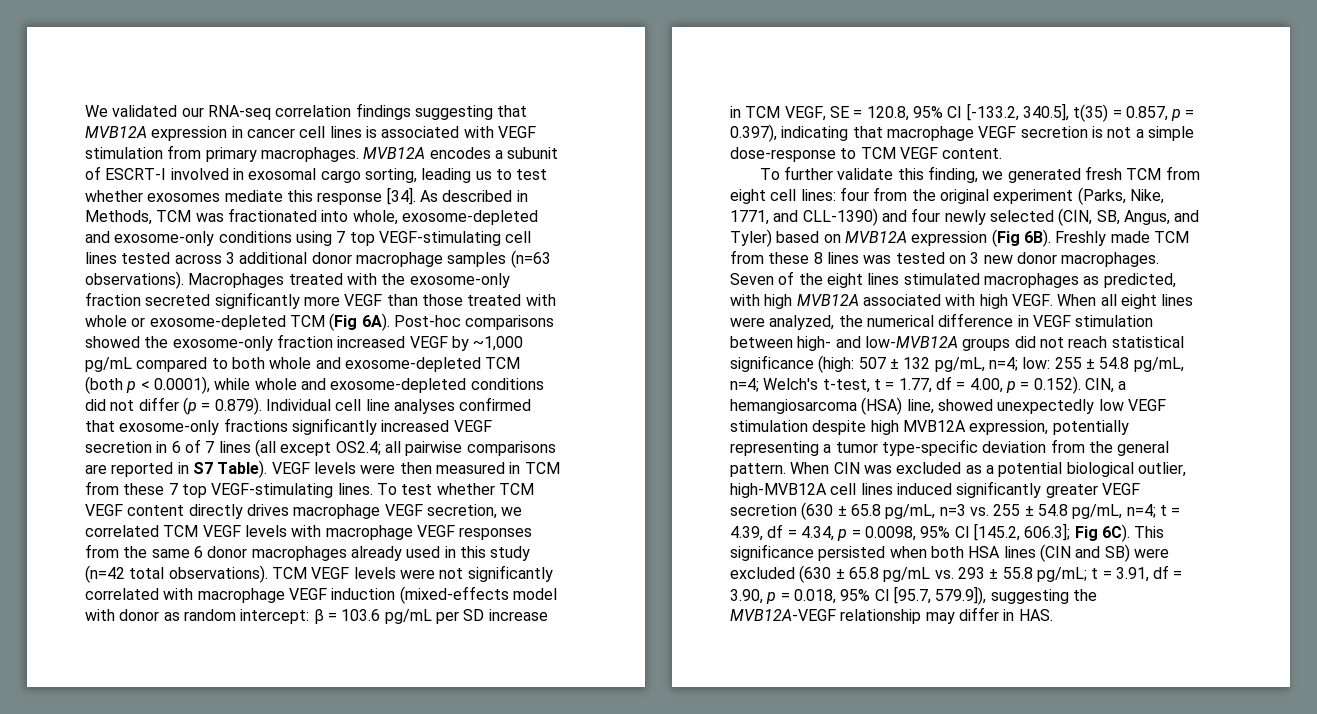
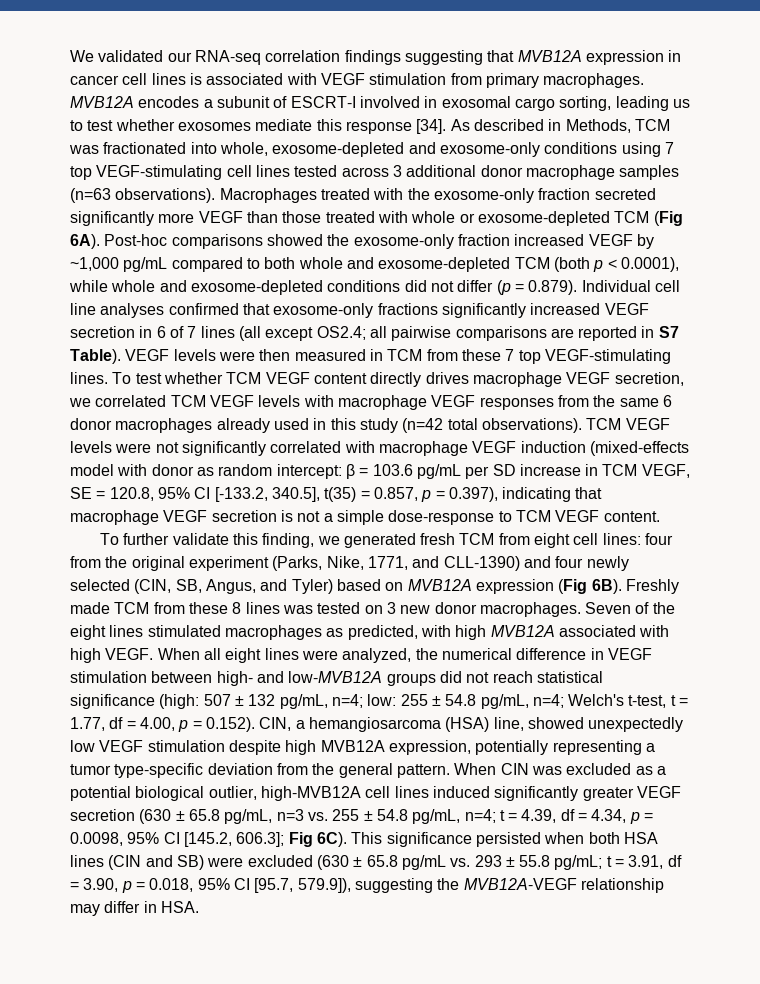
[1018,609,1053,621] HAS. -> [160,901,199,913] HSA.

